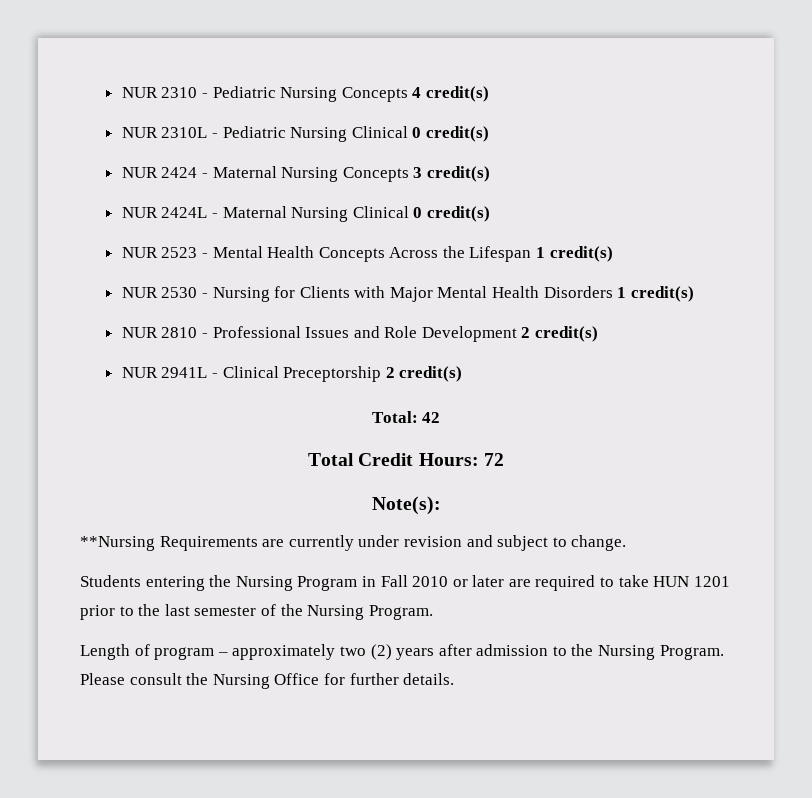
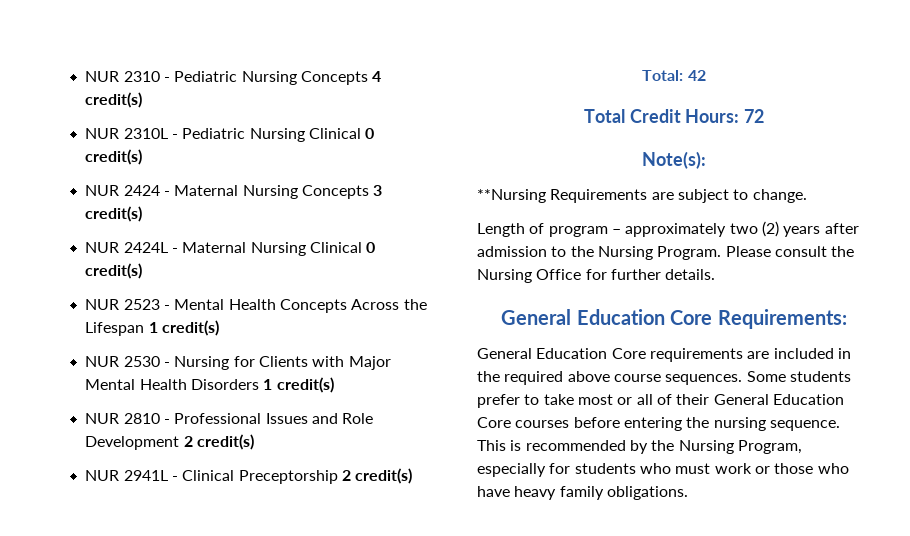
[288,535,493,551] currently under revision and -> (674, 196) none
[80,575,730,591] [80,604,433,620] // Students entering the Nursing Program in Fall 2010 or later are required to take HUN 1201 prior to the last semester of the Nursing Program. -> (807, 196) none
(455, 679) none -> [501,309,847,329] [477,348,851,362] [477,371,851,385] [477,394,844,408] [477,417,840,431] [477,440,802,454] [477,463,849,477] [477,486,688,500] // General Education Core Requirements: // General Education Core requirements are included in the required above course sequences. Some students prefer to take most or all of their General Education Core courses before entering the nursing sequence. This is recommended by the Nursing Program, especially for students who must work or those who have heavy family obligations.

